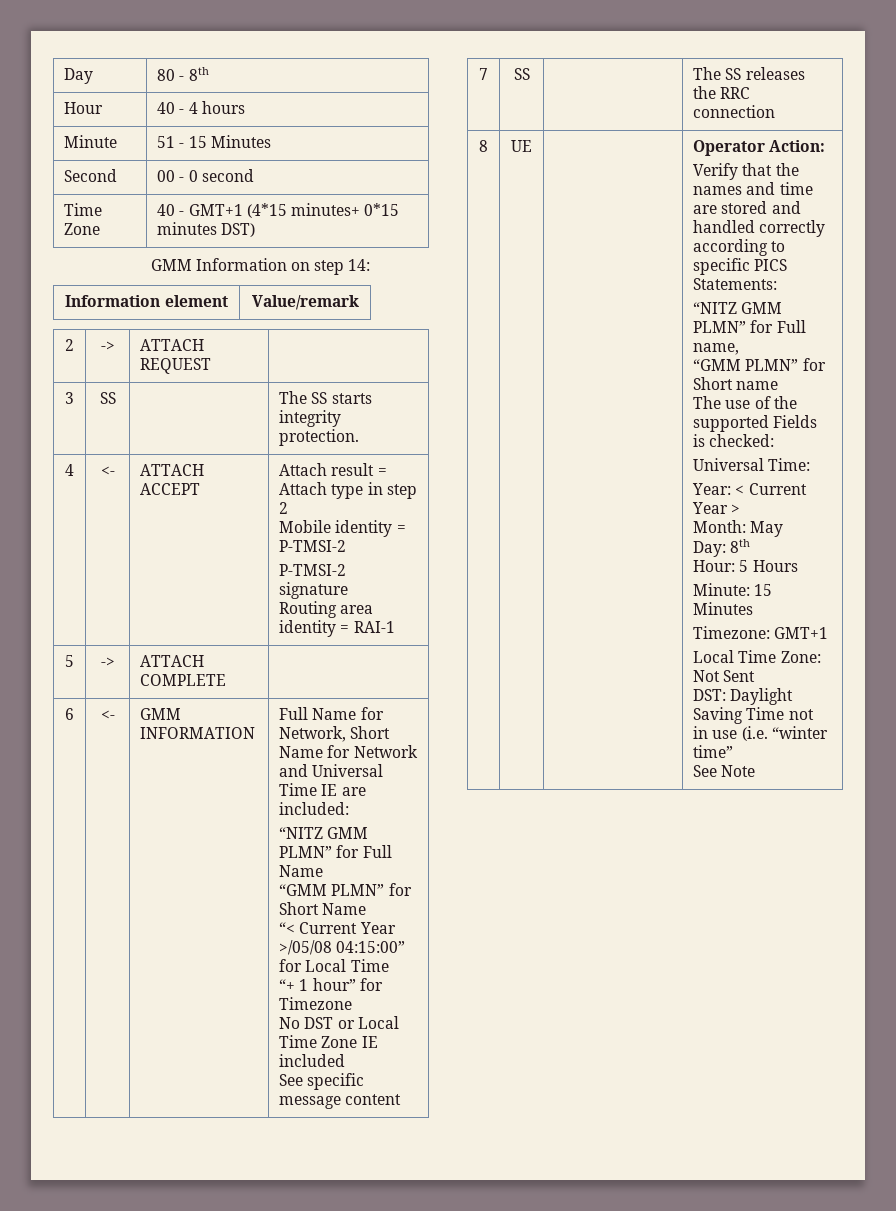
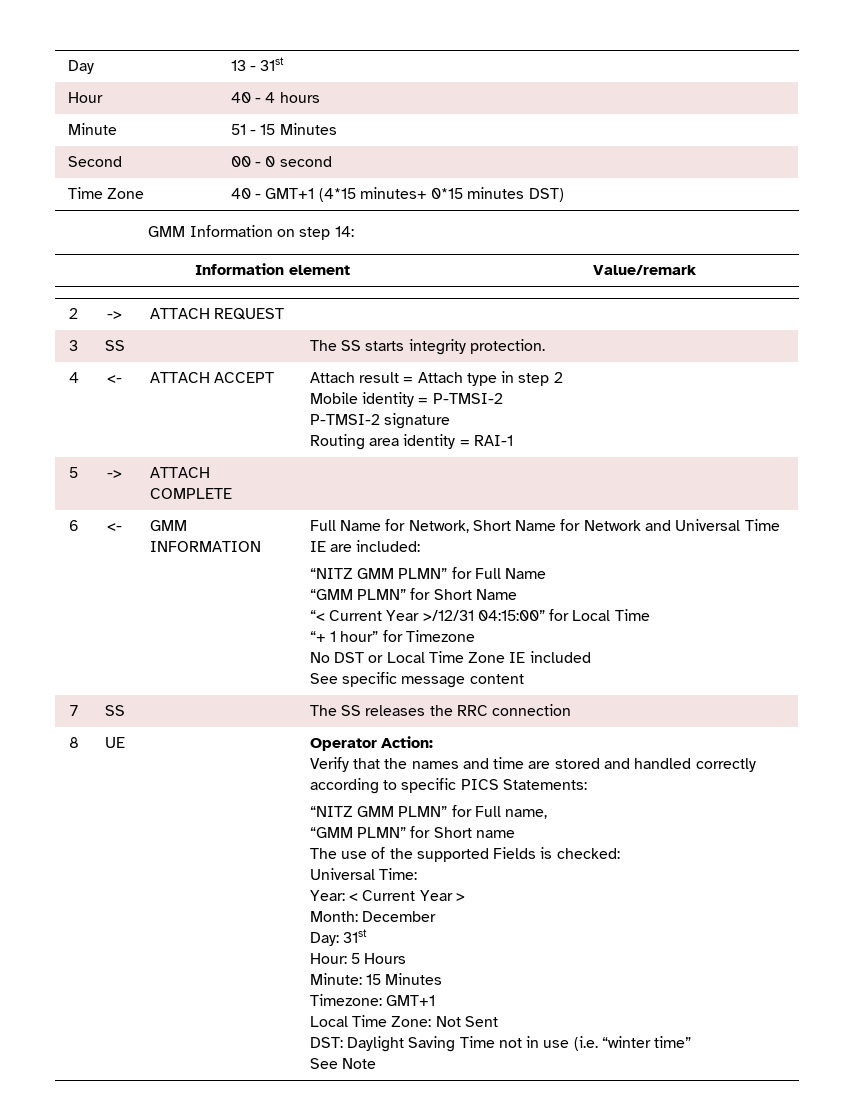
[157,67,209,81] 80 - 8th -> [230,57,285,71] 13 - 31st
[279,940,333,955] >/05/08 -> [422,610,474,621] >/12/31
[750,521,784,537] May -> [361,911,436,922] December
[730,539,751,553] 8th -> [342,929,367,943] 31st

